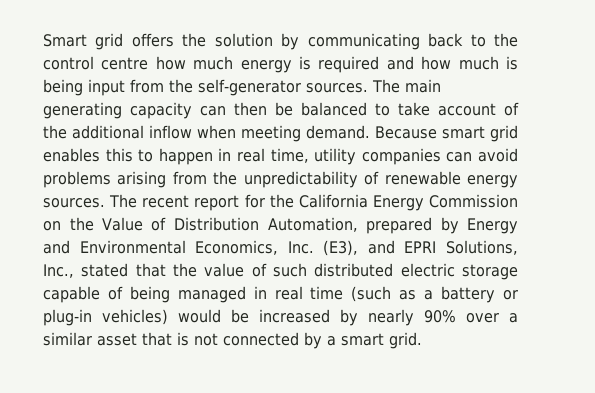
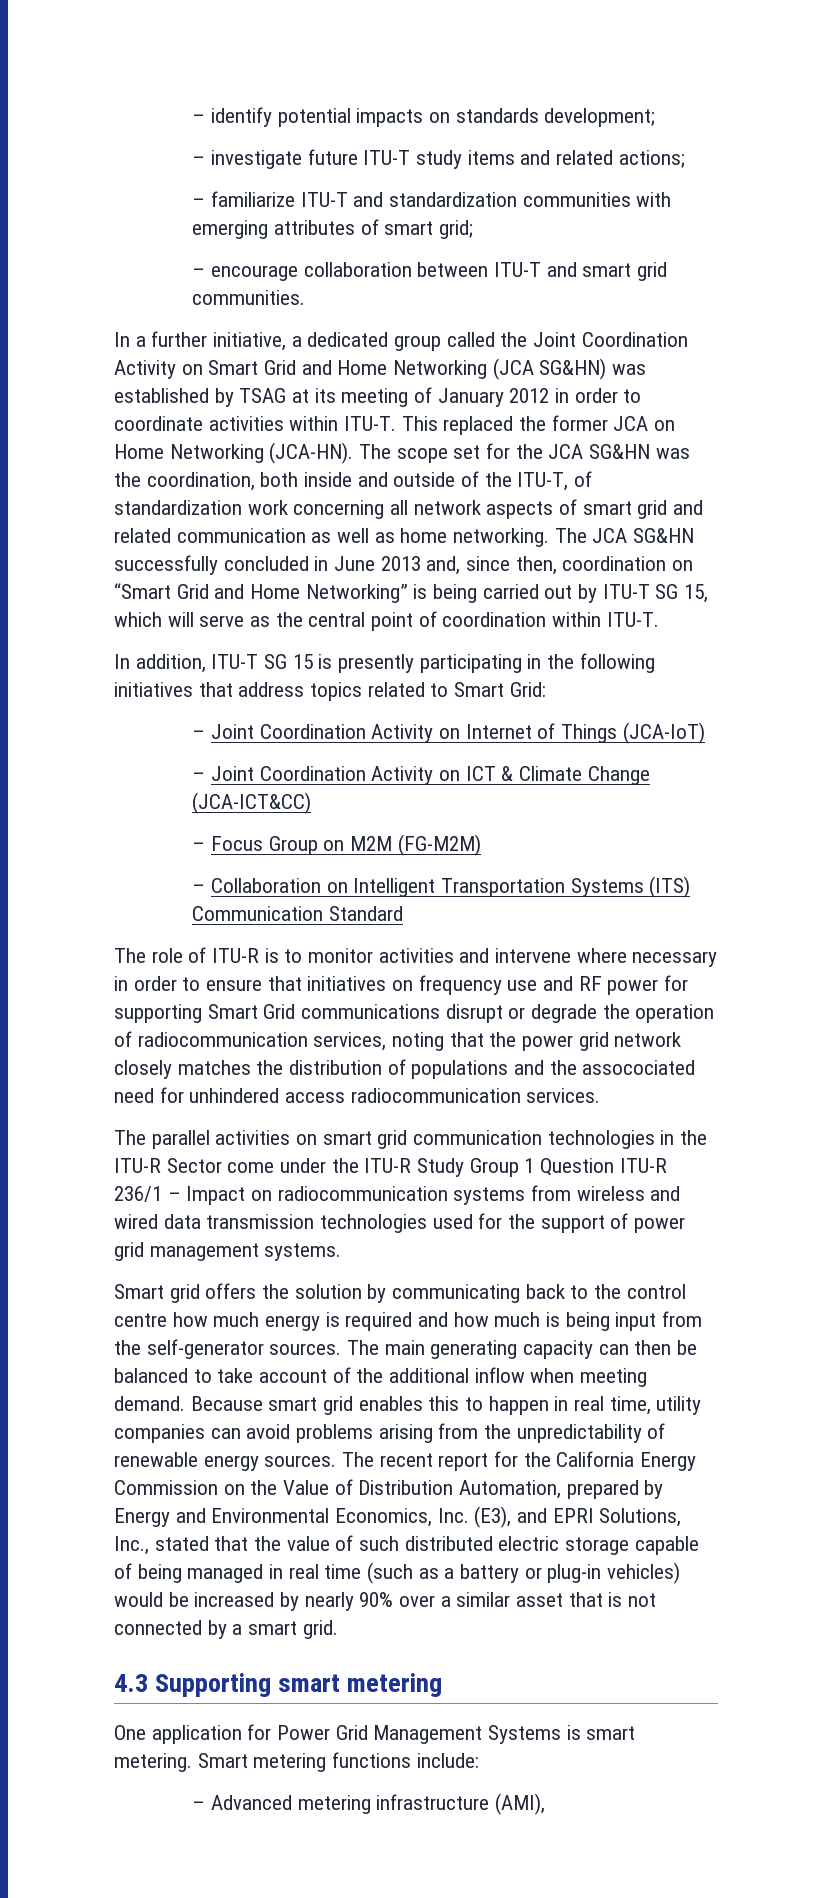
(43, 40) none -> [192,107,656,127] [192,149,685,169] [192,191,672,207] [192,219,473,239] [192,262,667,281] [192,290,306,305] [114,331,688,351] [114,358,647,380] [114,387,642,407] [114,415,676,435] [114,442,690,464] [114,471,593,491] [114,499,704,519] [114,528,695,547] [114,555,694,575] [114,583,709,603] [114,611,659,631] [114,653,655,673] [114,682,546,701] [192,722,705,744] [192,766,650,785] [192,792,312,814] [192,834,481,856] [192,876,691,898] [192,906,403,921] [114,947,718,967] [114,975,689,995] [114,1004,715,1023] [114,1031,682,1051] [114,1059,696,1079] [114,1087,601,1103] [114,1130,708,1149] [114,1158,667,1177] [114,1185,681,1205] [114,1213,686,1233] [114,1242,342,1261] – identify potential impacts on standards development; // – investigate future ITU-T study items and related actions; // – familiarize ITU-T and standardization communities with emerging attributes of smart grid; // – encourage collaboration between ITU-T and smart grid communities. // In a further initiative, a dedicated group called the Joint Coordination Activity on Smart Grid and Home Networking (JCA SG&HN) was established by TSAG at its meeting of January 2012 in order to coordinate activities within ITU-T. This replaced the former JCA on Home Networking (JCA-HN). The scope set for the JCA SG&HN was the coordination, both inside and outside of the ITU-T, of standardization work concerning all network aspects of smart grid and related communication as well as home networking. The JCA SG&HN successfully concluded in June 2013 and, since then, coordination on “Smart Grid and Home Networking” is being carried out by ITU-T SG 15, which will serve as the central point of coordination within ITU-T. // In addition, ITU-T SG 15 is presently participating in the following initiatives that address topics related to Smart Grid: // – Joint Coordination Activity on Internet of Things (JCA-IoT) // – Joint Coordination Activity on ICT & Climate Change (JCA-ICT&CC) // – Focus Group on M2M (FG-M2M) // – Collaboration on Intelligent Transportation Systems (ITS) Communication Standard // The role of ITU-R is to monitor activities and intervene where necessary in order to ensure that initiatives on frequency use and RF power for supporting Smart Grid communications disrupt or degrade the operation of radiocommunication services, noting that the power grid network closely matches the distribution of populations and the assocociated need for unhindered access radiocommunication services. // The parallel activities on smart grid communication technologies in the ITU-R Sector come under the ITU-R Study Group 1 Question ITU-R 236/1 – Impact on radiocommunication systems from wireless and wired data transmission technologies used for the support of power grid management systems. //
(422, 340) none -> [114,1673,443,1697] [114,1724,636,1744] [114,1752,479,1772] [192,1793,545,1815] // 4.3 Supporting smart metering // One application for Power Grid Management Systems is smart metering. Smart metering functions include: // – Advanced metering infrastructure (AMI),

